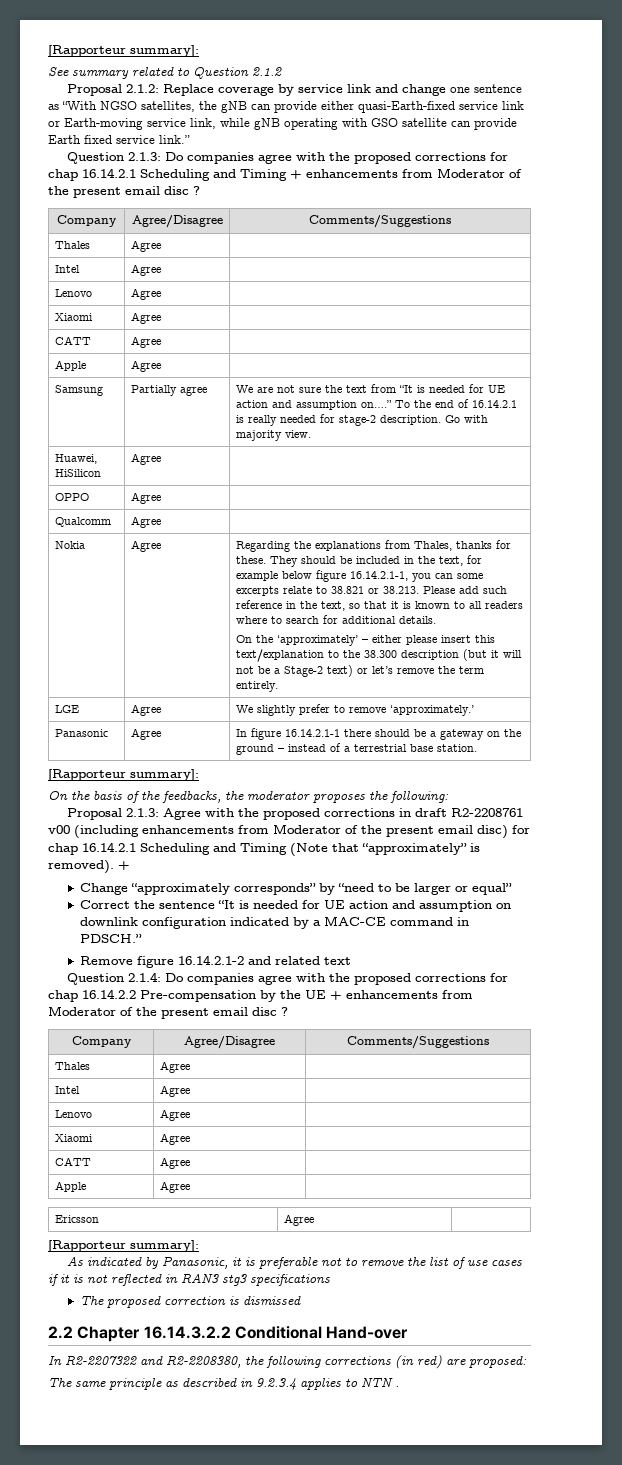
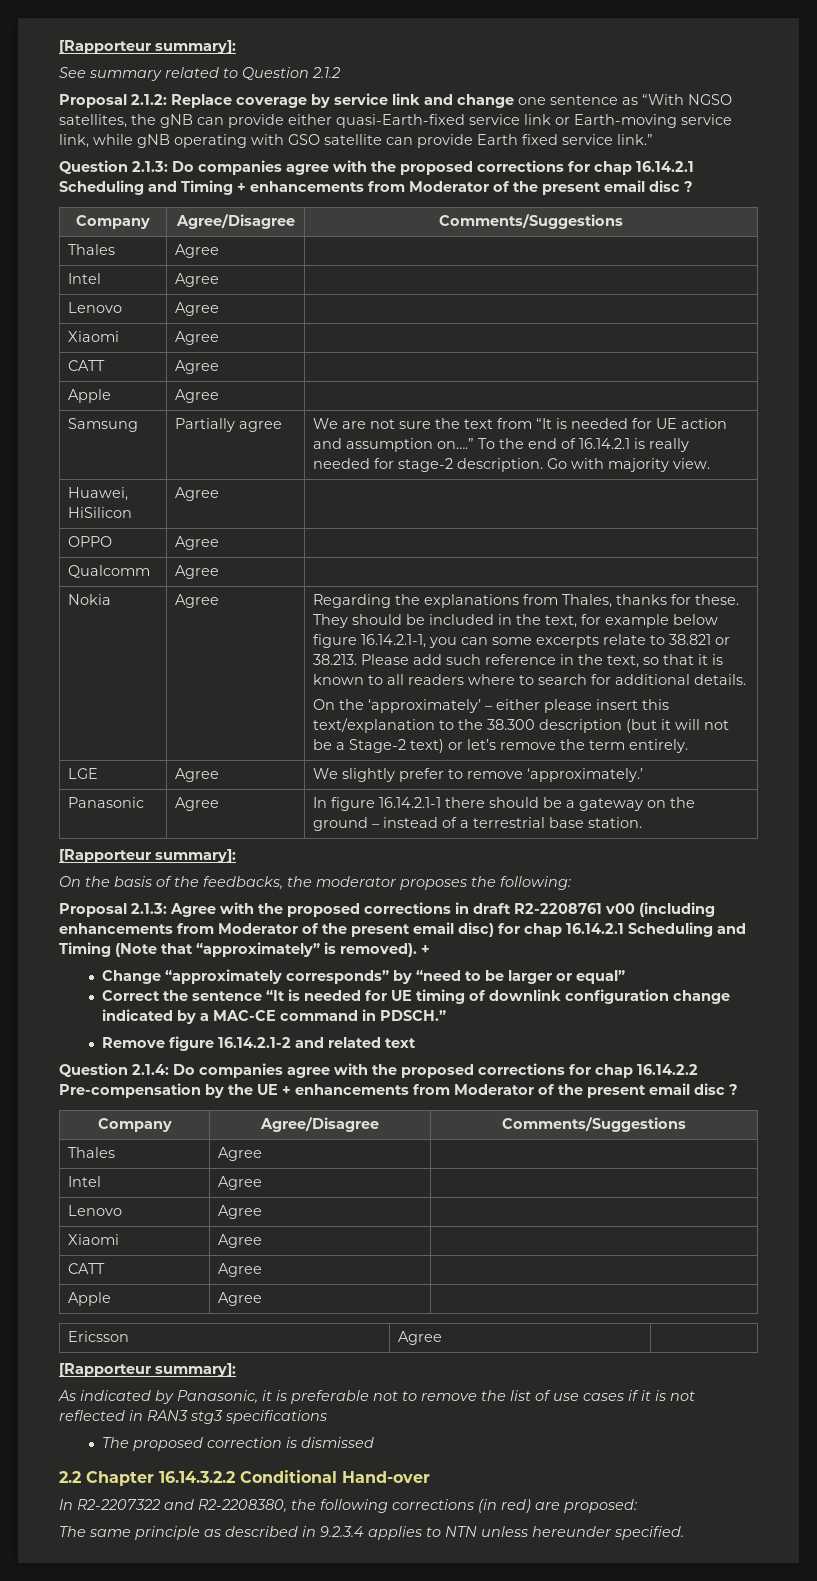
[348,900,511,912] action and assumption on -> [415,989,486,1004] timing of
(226, 923) none -> [672,990,730,1004] change
[395,1386,399,1387] . -> [481,1526,684,1540] unless hereunder specified.

